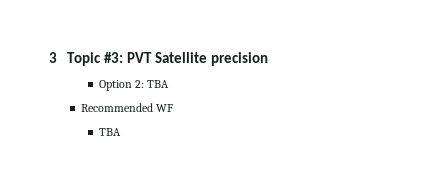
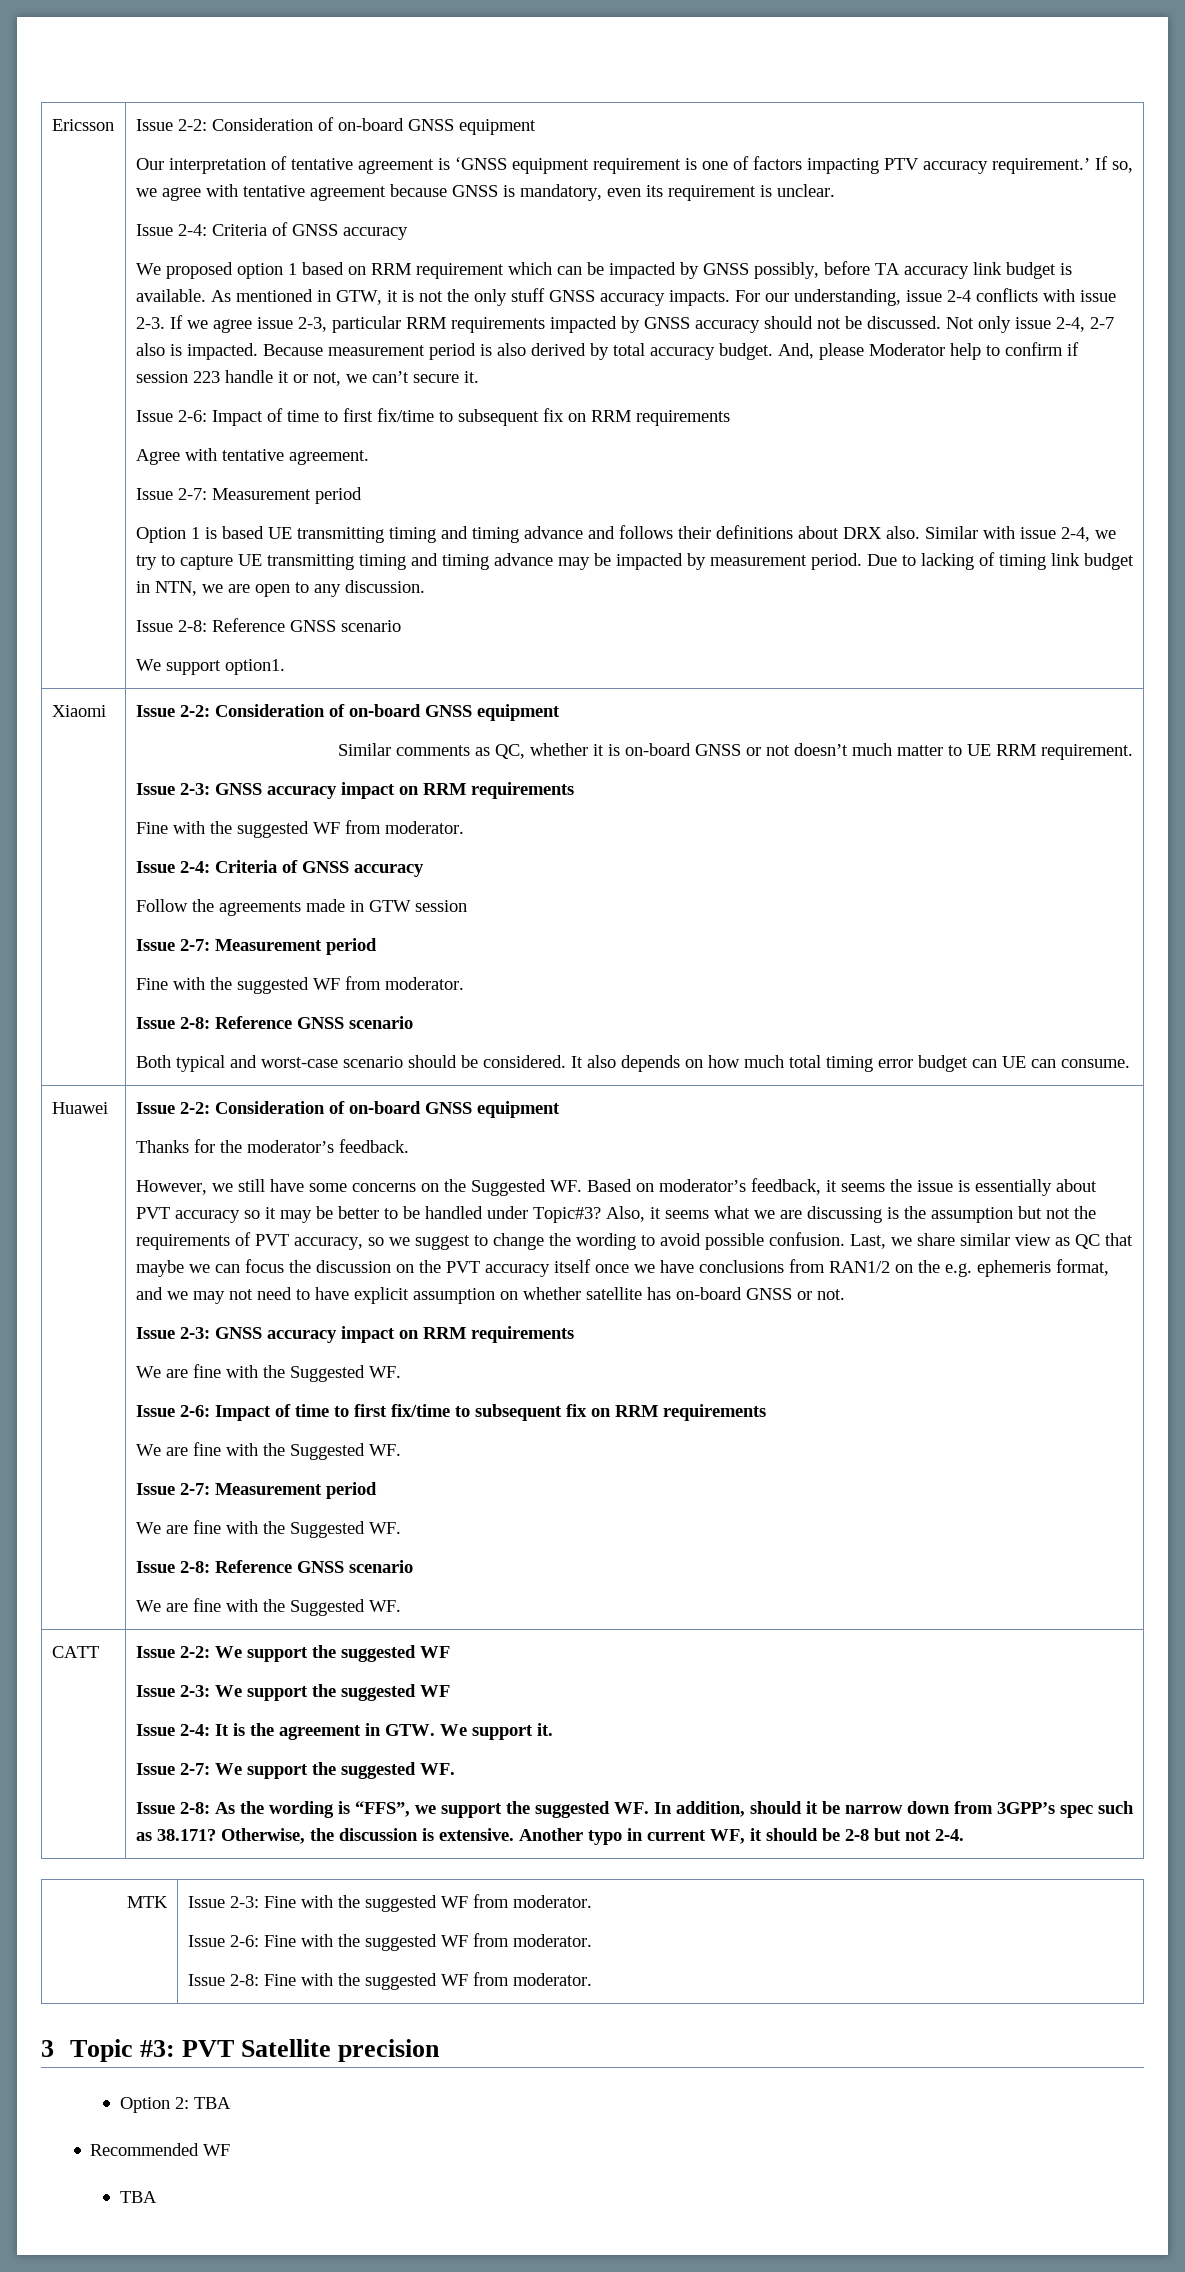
(49, 57) none -> [51,119,114,131] [135,117,536,135] [135,156,1133,174] [135,184,835,201] [135,222,408,240] [135,261,1072,279] [135,288,1116,306] [135,315,1114,333] [135,342,1079,360] [135,370,479,386] [135,408,730,426] [135,448,369,465] [135,487,362,504] [135,525,1116,543] [135,552,1134,570] [135,580,425,597] [135,618,401,632] [135,659,285,675] [51,705,106,717] [135,704,560,721] [338,743,1134,760] [135,782,574,799] [135,820,464,838] [135,860,424,877] [135,899,467,916] [135,938,377,955] [135,976,464,994] [135,1016,413,1029] [135,1055,1130,1072] [51,1102,108,1114] [135,1101,560,1118] [135,1139,409,1153] [135,1178,1097,1196] [135,1206,1096,1223] [135,1232,1133,1250] [135,1259,1109,1277] [135,1287,845,1304] [135,1326,574,1343] [135,1364,401,1382] [135,1404,766,1421] [135,1442,401,1460] [135,1482,377,1499] [135,1520,401,1538] [135,1560,413,1573] [135,1598,401,1616] [51,1646,99,1658] [135,1645,450,1662] [135,1684,450,1701] [135,1723,553,1740] [135,1762,455,1779] [135,1801,1134,1818] [135,1828,964,1845] [127,1896,169,1908] [187,1894,592,1912] [187,1933,592,1951] [187,1972,592,1990] Ericsson | Issue 2-2: Consideration of on-board GNSS equipment // Our interpretation of tentative agreement is ‘GNSS equipment requirement is one of factors impacting PTV accuracy requirement.’ If so, we agree with tentative agreement because GNSS is mandatory, even its requirement is unclear. // Issue 2-4: Criteria of GNSS accuracy // We proposed option 1 based on RRM requirement which can be impacted by GNSS possibly, before TA accuracy link budget is available. As mentioned in GTW, it is not the only stuff GNSS accuracy impacts. For our understanding, issue 2-4 conflicts with issue 2-3. If we agree issue 2-3, particular RRM requirements impacted by GNSS accuracy should not be discussed. Not only issue 2-4, 2-7 also is impacted. Because measurement period is also derived by total accuracy budget. And, please Moderator help to confirm if session 223 handle it or not, we can’t secure it. // Issue 2-6: Impact of time to first fix/time to subsequent fix on RRM requirements // Agree with tentative agreement. // Issue 2-7: Measurement period // Option 1 is based UE transmitting timing and timing advance and follows their definitions about DRX also. Similar with issue 2-4, we try to capture UE transmitting timing and timing advance may be impacted by measurement period. Due to lacking of timing link budget in NTN, we are open to any discussion. // Issue 2-8: Reference GNSS scenario // We support option1. // Xiaomi | Issue 2-2: Consideration of on-board GNSS equipment // Similar comments as QC, whether it is on-board GNSS or not doesn’t much matter to UE RRM requirement. // Issue 2-3: GNSS accuracy impact on RRM requirements // Fine with the suggested WF from moderator. // Issue 2-4: Criteria of GNSS accuracy // Follow the agreements made in GTW session // Issue 2-7: Measurement period // Fine with the suggested WF from moderator. // Issue 2-8: Reference GNSS scenario // Both typical and worst-case scenario should be considered. It also depends on how much total timing error budget can UE can consume. // Huawei | Issue 2-2: Consideration of on-board GNSS equipment // Thanks for the moderator’s feedback. // However, we still have some concerns on the Suggested WF. Based on moderator’s feedback, it seems the issue is essentially about PVT accuracy so it may be better to be handled under Topic#3? Also, it seems what we are discussing is the assumption but not the requirements of PVT accuracy, so we suggest to change the wording to avoid possible confusion. Last, we share similar view as QC that maybe we can focus the discussion on the PVT accuracy itself once we have conclusions from RAN1/2 on the e.g. ephemeris format, and we may not need to have explicit assumption on whether satellite has on-board GNSS or not. // Issue 2-3: GNSS accuracy impact on RRM requirements // We are fine with the Suggested WF. // Issue 2-6: Impact of time to first fix/time to subsequent fix on RRM requirements // We are fine with the Suggested WF. // Issue 2-7: Measurement period // We are fine with the Suggested WF. // Issue 2-8: Reference GNSS scenario // We are fine with the Suggested WF. // CATT | Issue 2-2: We support the suggested WF // Issue 2-3: We support the suggested WF // Issue 2-4: It is the agreement in GTW. We support it. // Issue 2-7: We support the suggested WF. // Issue 2-8: As the wording is “FFS”, we support the suggested WF. In addition, should it be narrow down from 3GPP’s spec such as 38.171? Otherwise, the discussion is extensive. Another typo in current WF, it should be 2-8 but not 2-4. // MTK | Issue 2-3: Fine with the suggested WF from moderator. // Issue 2-6: Fine with the suggested WF from moderator. // Issue 2-8: Fine with the suggested WF from moderator. //

